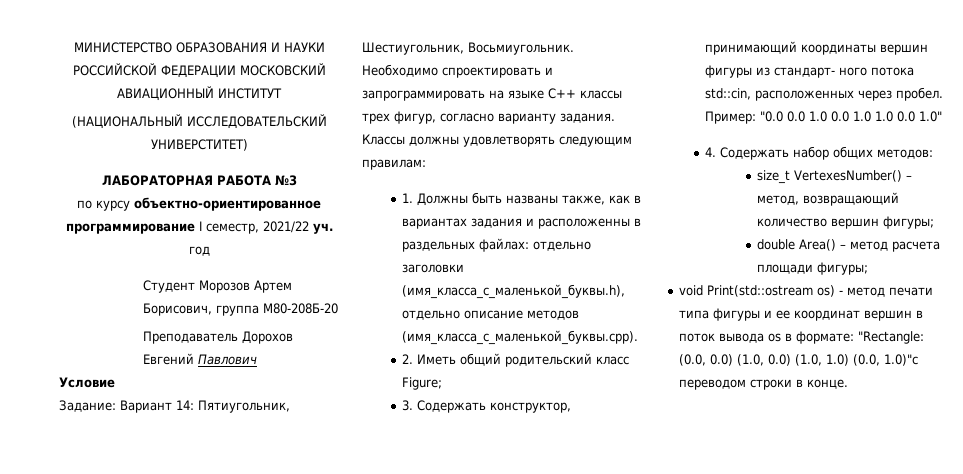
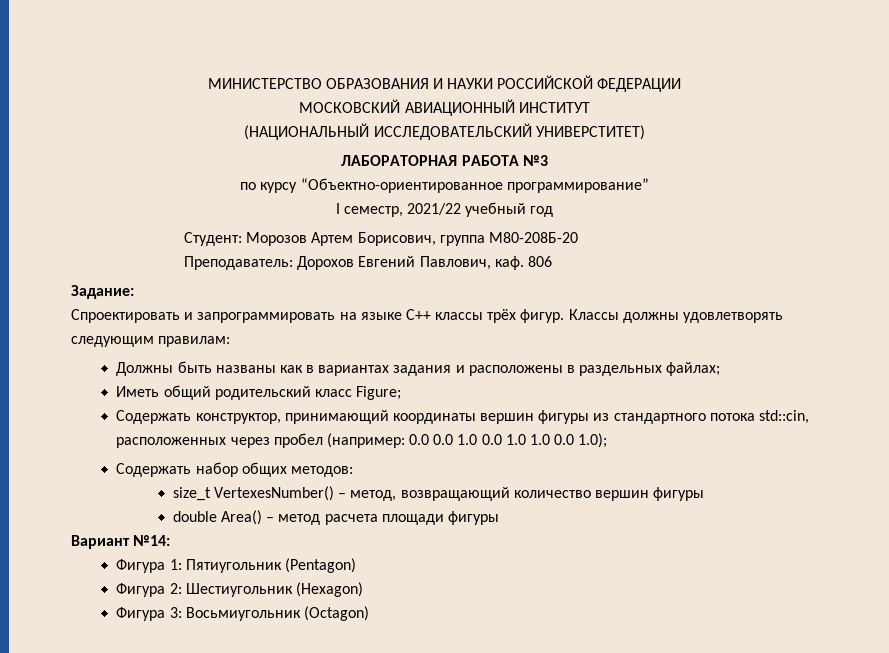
(236, 71) none -> (682, 85) //
[134,197,321,211] [65,223,195,234] объектно-ориентированное программирование -> [300,178,649,193] “Объектно-ориентированное программирование” //
[312,223,333,234] уч. -> [465,202,527,217] учебный
[143,280,195,293] Студент -> [184,232,243,246] Студент:
[143,331,238,344] Преподаватель -> [184,256,294,270] Преподаватель:
[198,354,257,365] [59,377,115,388] [59,400,290,413] [362,42,574,55] [362,64,541,78] Павлович // Условие // Задание: Вариант 14: Пятиугольник, Шестиугольник, Восьмиугольник. Необходимо спроектировать -> [419,256,552,270] [71,285,134,299] [71,309,180,323] Павлович, каф. 806 // Задание: // Спроектировать
[362,111,615,124] трех фигур, согласно варианту задания. -> [487,309,565,323] трёх фигур.
[402,193,414,203] 1. -> (231, 341) none
[562,195,606,205] также, -> (276, 369) none
[538,218,631,229] расположенны -> [468,365,563,376] расположены
[479,238,592,252] [402,264,465,273] [402,284,626,299] [402,310,580,320] [402,330,639,345] [402,354,414,364] файлах: отдельно заголовки (имя_класса_с_маленькой_буквы.h), отдельно описание методов (имя_класса_с_маленькой_буквы.cpp). // 2. -> [666,362,721,376] файлах; //
[402,400,414,411] 3. -> (402, 393) none
[774,67,868,78] стандарт- ного -> [613,413,706,424] стандартного
[896,87,944,101] [705,111,784,124] пробел. Пример: "0.0 -> [273,433,430,448] пробел (например: 0.0
[919,111,943,122] [705,147,717,157] 1.0" // 4. -> [578,433,608,448] 1.0); //
[883,216,935,229] фигуры; -> [653,487,705,501] фигуры
[817,262,869,275] [679,285,934,297] [679,308,924,321] [679,331,925,344] [679,354,919,366] [679,379,849,390] фигуры; // void Print(std::ostream os) - метод печати типа фигуры и ее координат вершин в поток вывода os в формате: "Rectangle: (0.0, 0.0) (1.0, 0.0) (1.0, 1.0) (0.0, 1.0)"с переводом строки в конце. -> [447,511,499,525] [71,535,171,549] [116,558,356,573] [116,582,363,597] [116,606,369,621] фигуры // Вариант №14: // Фигура 1: Пятиугольник (Pentagon) // Фигура 2: Шестиугольник (Hexagon) // Фигура 3: Восьмиугольник (Octagon)

